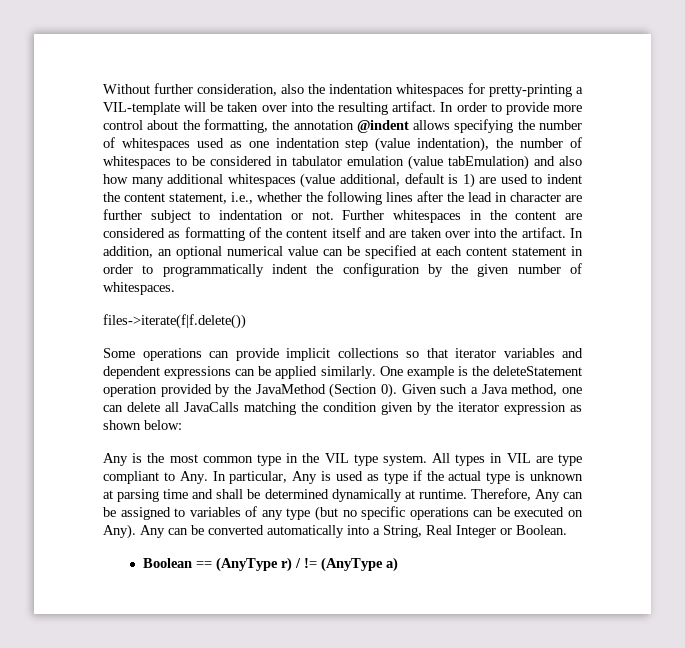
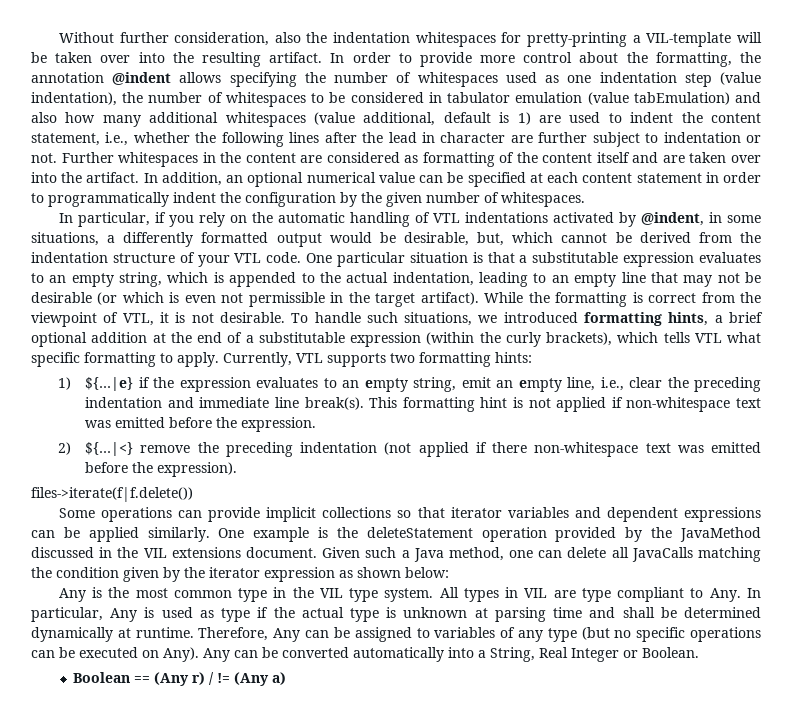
(175, 288) none -> [58,212,762,227] [31,232,761,247] [31,252,761,267] [31,272,761,287] [31,292,762,307] [31,312,763,327] [31,332,761,347] [31,352,532,367] [58,377,762,392] [85,397,761,412] [85,417,317,432] [58,442,761,457] [85,462,238,477] // In particular, if you rely on the automatic handling of VTL indentations activated by @indent, in some situations, a differently formatted output would be desirable, but, which cannot be derived from the indentation structure of your VTL code. One particular situation is that a substitutable expression evaluates to an empty string, which is appended to the actual indentation, leading to an empty line that may not be desirable (or which is even not permissible in the target artifact). While the formatting is correct from the viewpoint of VTL, it is not desirable. To handle such situations, we introduced formatting hints, a brief optional addition at the end of a substitutable expression (within the curly brackets), which tells VTL what specific formatting to apply. Currently, VTL supports two formatting hints: // 1) ${…|e} if the expression evaluates to an empty string, emit an empty line, i.e., clear the preceding indentation and immediate line break(s). This formatting hint is not applied if non-whitespace text was emitted before the expression. // 2) ${…|<} remove the preceding indentation (not applied if there non-whitespace text was emitted before the expression).
[329,383,397,398] (Section 0). -> [31,547,317,558] discussed in the VIL extensions document.
[216,557,279,572] (AnyType -> [154,672,190,686] (Any
[321,557,384,572] (AnyType -> [234,672,270,686] (Any

